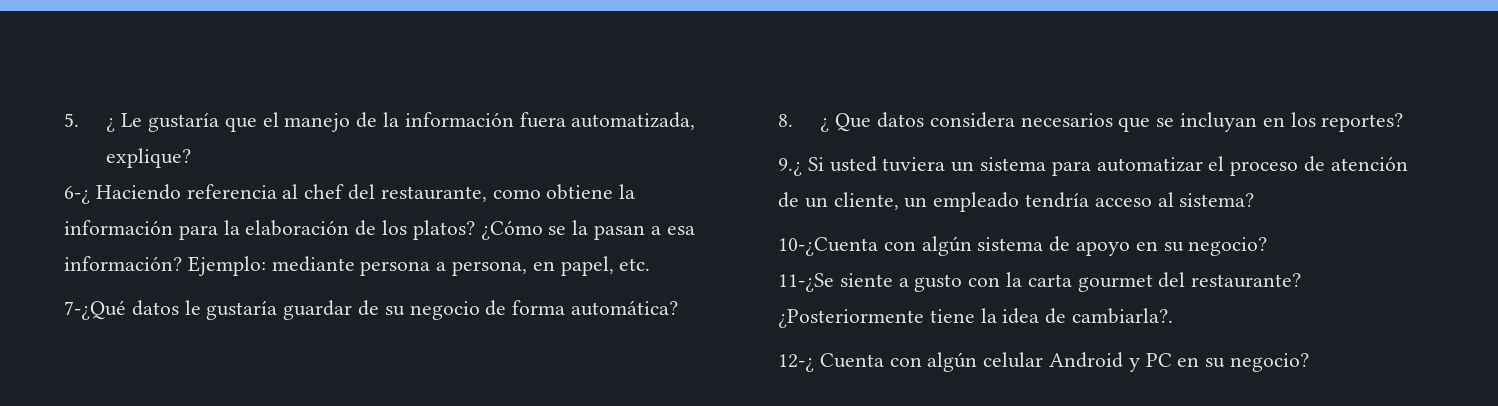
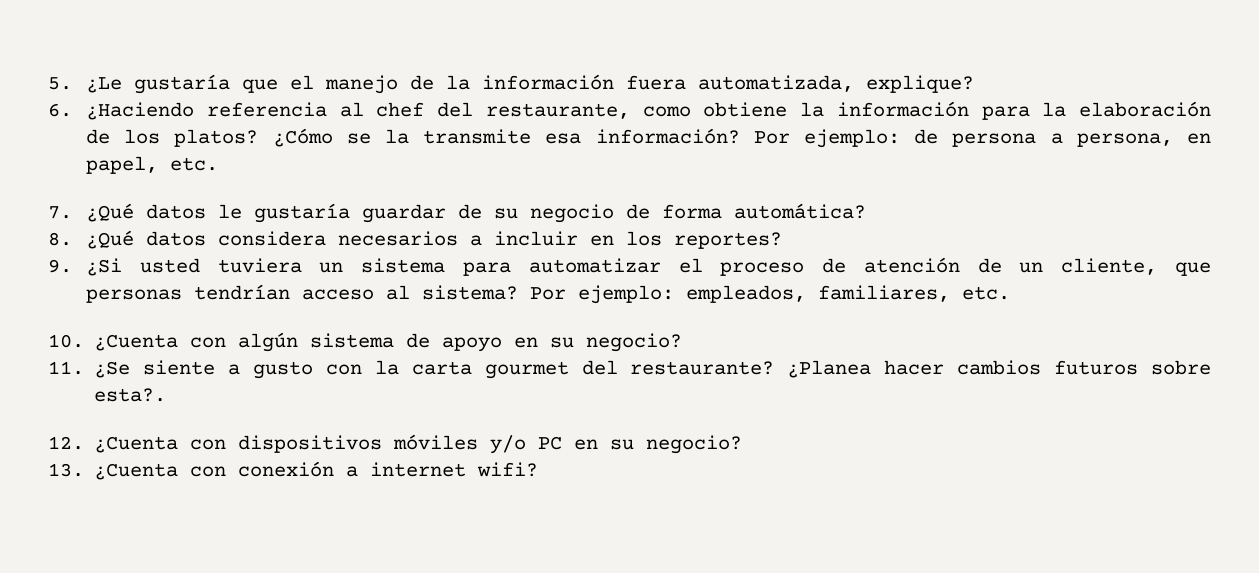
[106,113,143,132] ¿ Le -> [86,77,123,93] ¿Le
[64,184,181,204] 6-¿ Haciendo -> [48,102,195,120] 6. ¿Haciendo
[594,225,695,240] [64,256,355,276] pasan a esa información? Ejemplo: mediante -> [423,128,939,148] transmite esa información? Por ejemplo: de
[64,300,126,320] 7-¿Qué -> [48,203,135,222] 7. ¿Qué
[820,113,872,132] ¿ Que -> [86,230,135,249] ¿Qué
[1118,112,1257,132] que se incluyan -> [470,231,579,246] a incluir
[778,157,824,176] 9.¿ Si -> [48,258,123,276] 9. ¿Si
[904,192,1090,212] un empleado tendría -> [1174,262,1211,276] [86,284,291,303] que personas tendrían
[778,237,878,256] // 10-¿Cuenta -> [530,285,1011,304] [48,334,179,351] Por ejemplo: empleados, familiares, etc. // 10. ¿Cuenta
[778,273,834,292] 11-¿Se -> [48,361,131,378] 11. ¿Se
[778,308,1174,328] [778,352,1310,372] ¿Posteriormente tiene la idea de cambiarla?. // 12-¿ Cuenta con algún celular Android y PC en su negocio? -> [787,360,1212,378] [94,388,167,402] [48,434,743,454] [48,461,539,480] ¿Planea hacer cambios futuros sobre esta?. // 12. ¿Cuenta con dispositivos móviles y/o PC en su negocio? // 13. ¿Cuenta con conexión a internet wifi?

